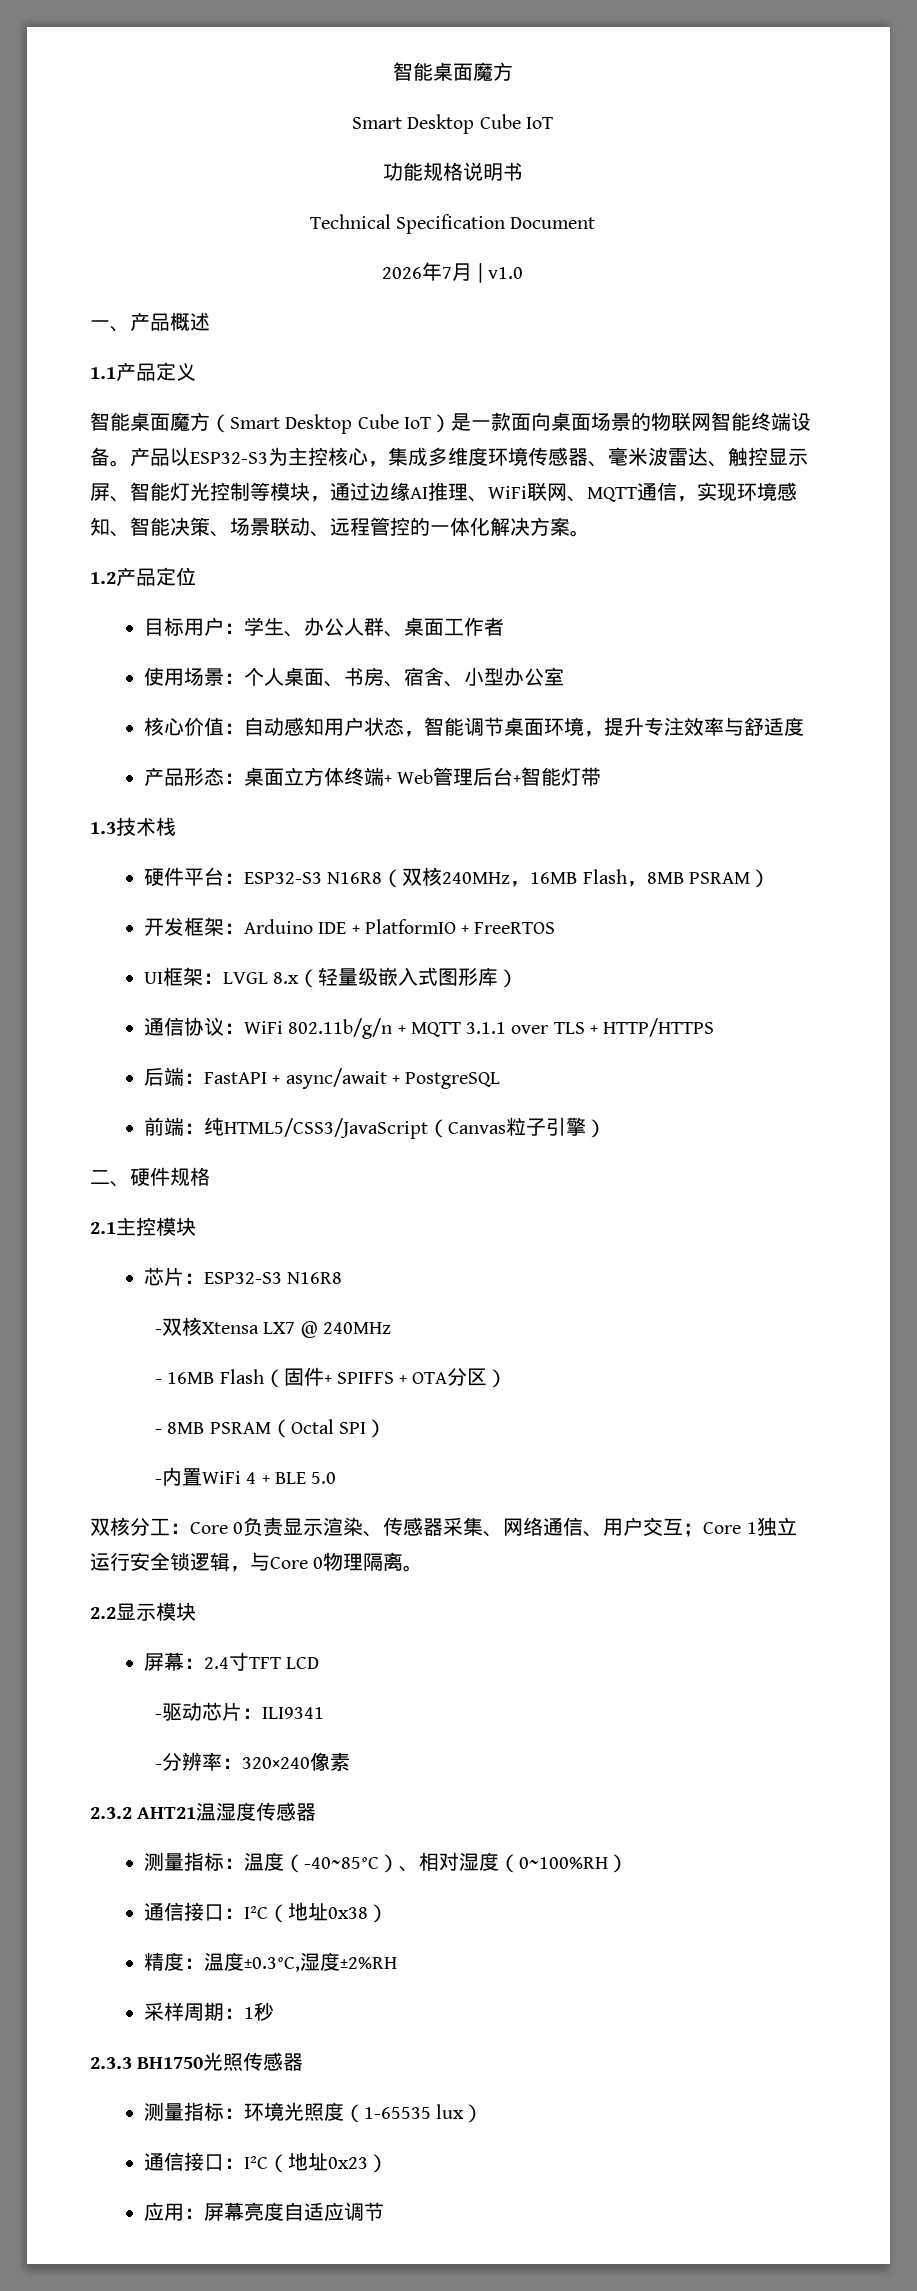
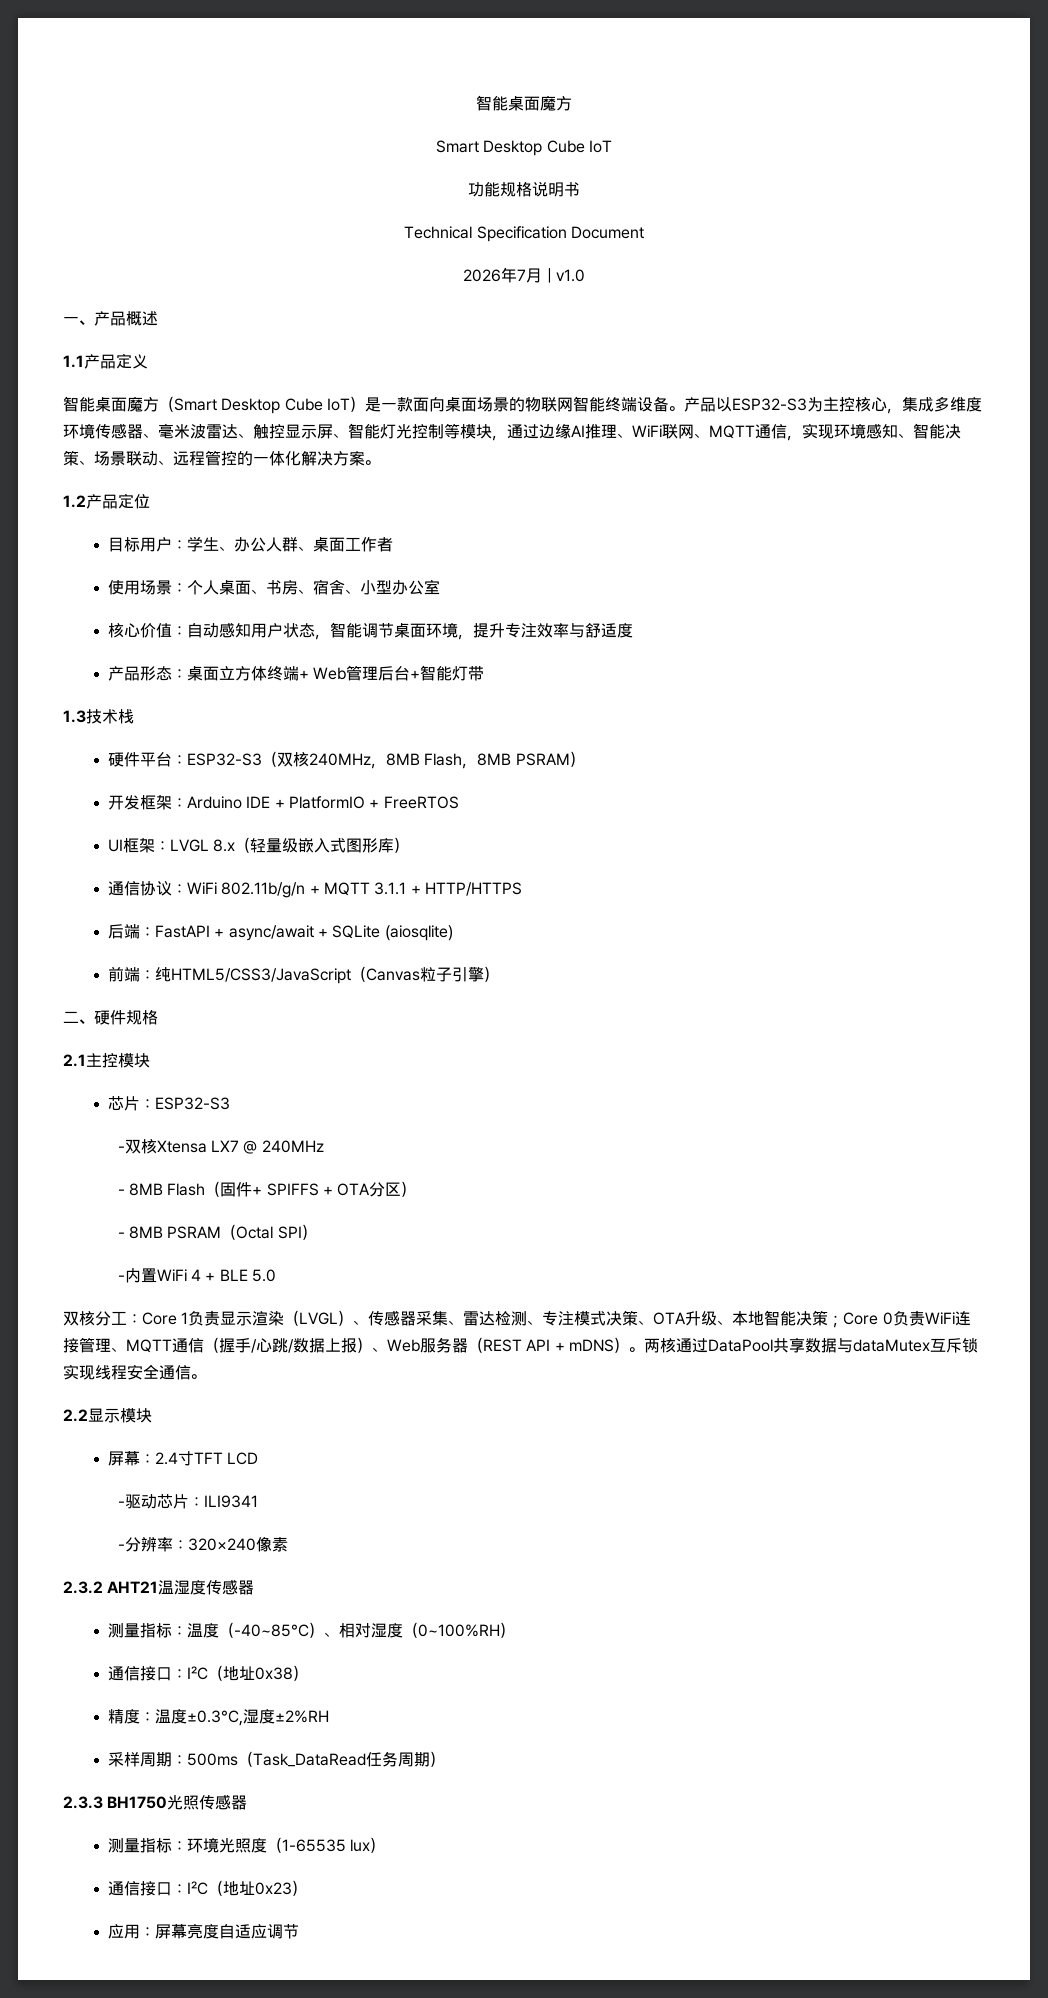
[327,872,383,884] N16R8 -> (262, 759) none
[530,872,578,884] 16MB -> [385,753,420,766] 8MB
[511,1022,585,1034] over TLS -> (407, 888) none
[405,1072,501,1089] PostgreSQL -> [332,925,453,941] SQLite (aiosqlite)
[287,1272,343,1284] N16R8 -> (230, 1103) none
[167,1372,215,1384] 16MB -> [129,1183,164,1196] 8MB
[233,1522,244,1534] 0 -> [181,1312,189,1324] 1
(364, 1526) none -> [284,1310,354,1326] （LVGL）
[503,1517,797,1537] [90,1552,404,1572] 网络通信、用户交互；Core 1独立运行安全锁逻辑，与Core 0物理隔离 -> [463,1310,971,1328] [63,1337,978,1353] [63,1364,191,1380] 雷达检测、专注模式决策、OTA升级、本地智能决策；Core 0负责WiFi连接管理、MQTT通信（握手/心跳/数据上报）、Web服务器（REST API + mDNS）。两核通过DataPool共享数据与dataMutex互斥锁实现线程安全通信
[243,2002,274,2021] 1秒 -> [186,1751,445,1767] 500ms（Task_DataRead任务周期）

